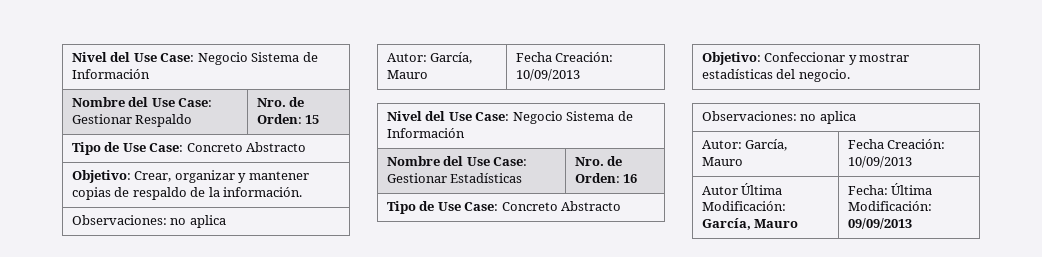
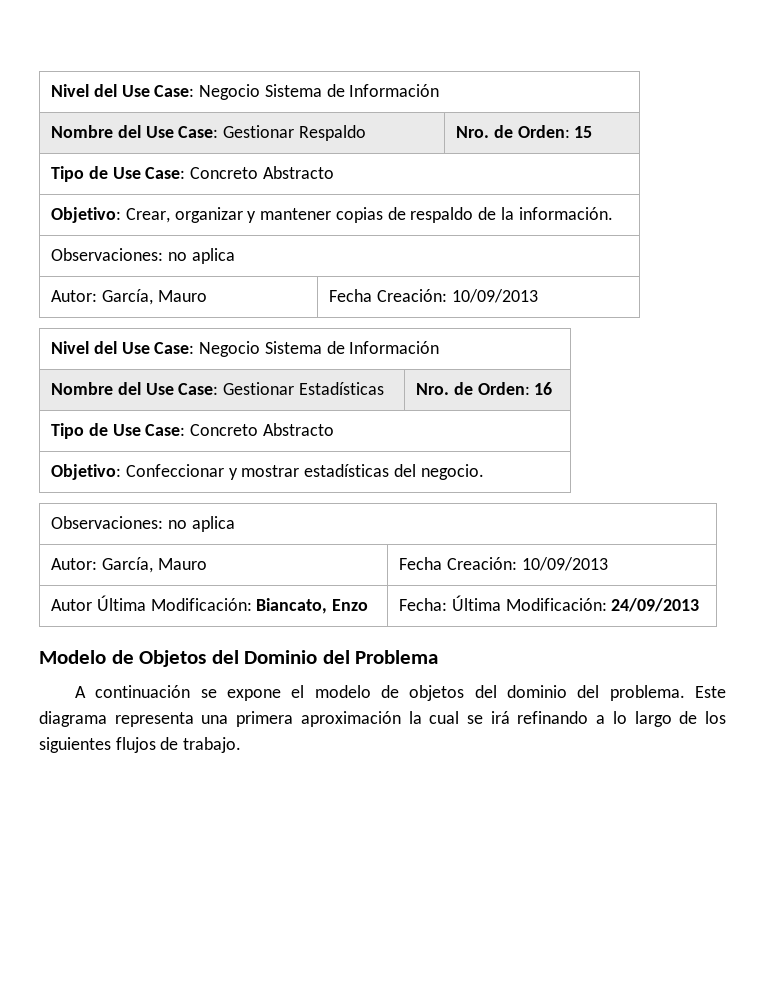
[701,218,799,230] García, Mauro -> [256,598,369,614] Biancato, Enzo
[847,218,912,229] 09/09/2013 -> [611,598,700,612] [39,650,439,667] [74,685,726,701] [39,711,726,727] [39,737,242,753] 24/09/2013 // Modelo de Objetos del Dominio del Problema // A continuación se expone el modelo de objetos del dominio del problema. Este diagrama representa una primera aproximación la cual se irá refinando a lo largo de los siguientes flujos de trabajo.

